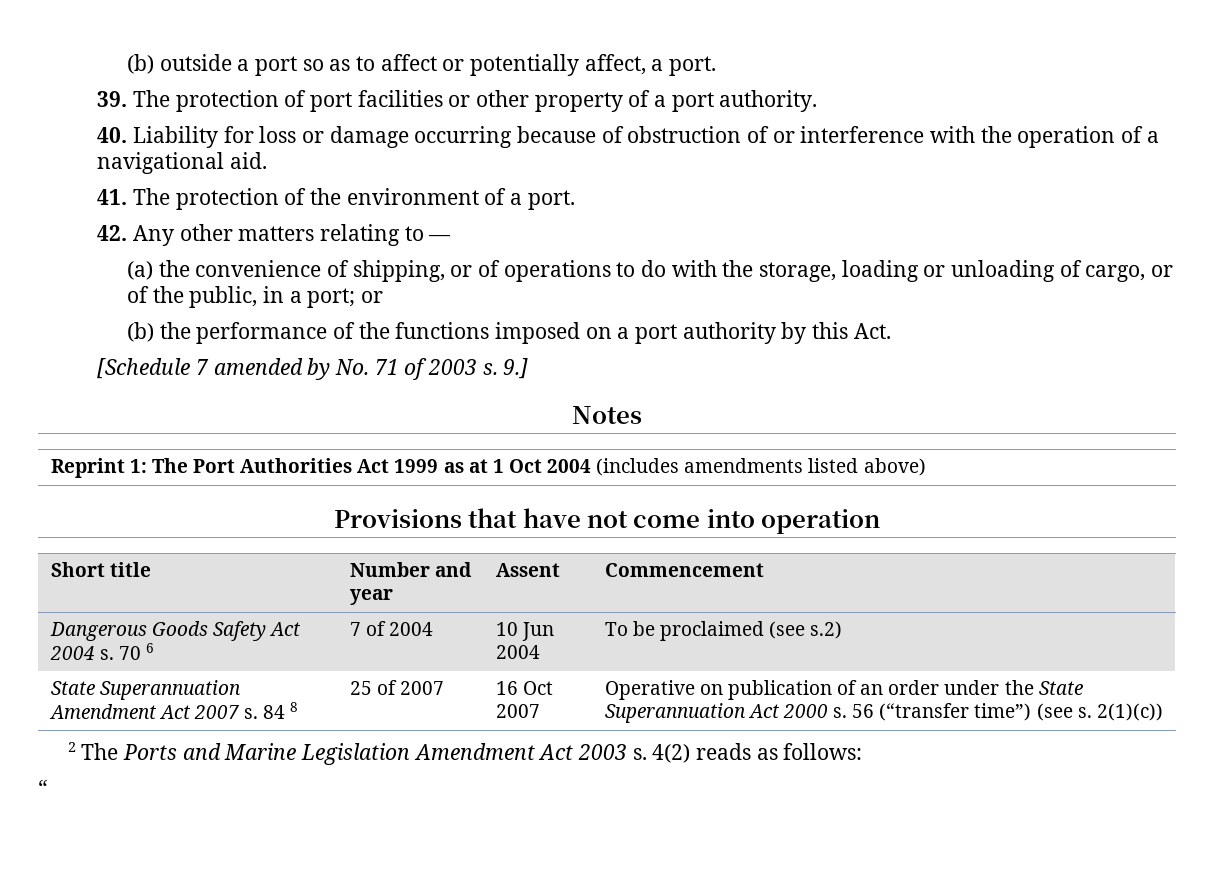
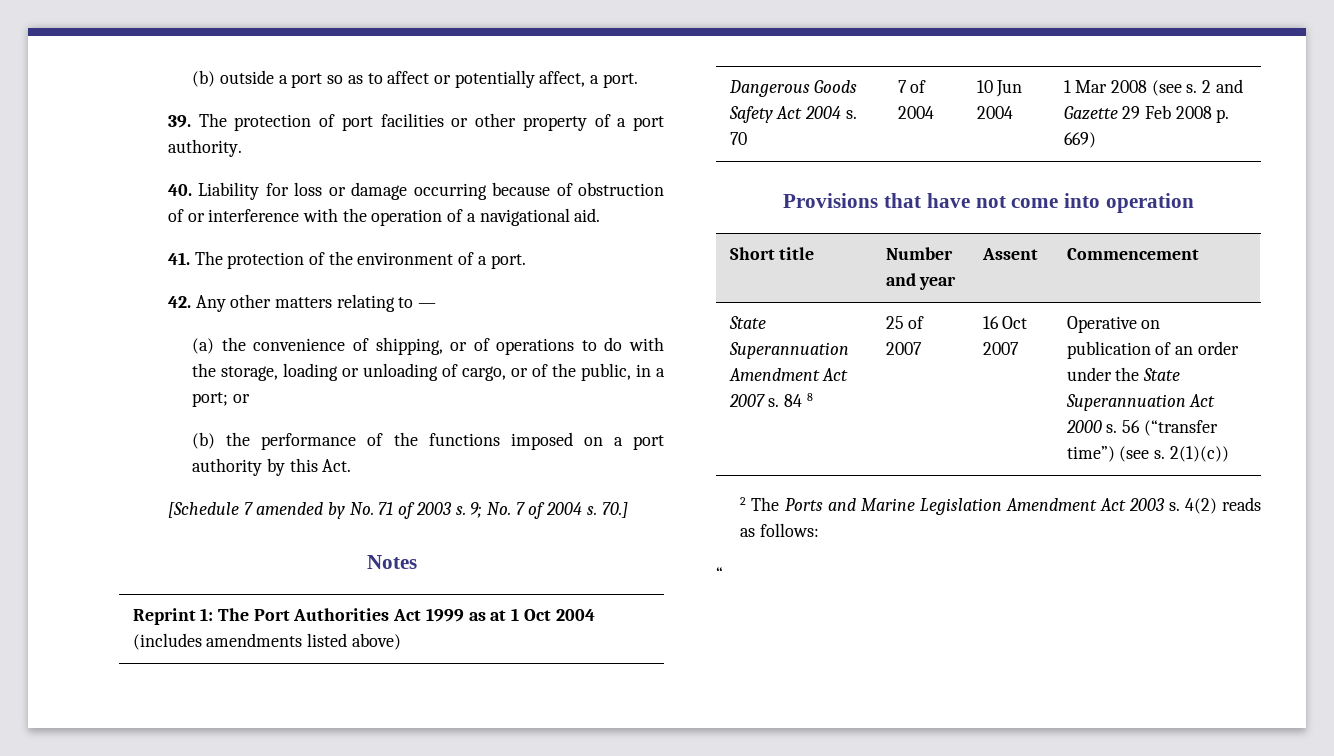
[503,358,529,379] 9.] -> [470,502,628,519] 9; No. 7 of 2004 s. 70.]
(926, 467) none -> [728,80,858,97] [728,106,857,123] [729,132,747,145] [897,80,927,93] [897,106,934,119] [976,80,1023,97] [976,106,1013,119] [1063,79,1243,96] [1063,105,1230,123] [1063,132,1096,148] // Dangerous Goods Safety Act 2004 s. 70 | 7 of 2004 | 10 Jun 2004 | 1 Mar 2008 (see s. 2 and Gazette 29 Feb 2008 p. 669)
[49,621,301,641] [49,643,154,660] [349,621,433,636] [495,622,554,641] [495,645,540,659] [604,621,843,641] // Dangerous Goods Safety Act 2004 s. 70 6 | 7 of 2004 | 10 Jun 2004 | To be proclaimed (see s.2) -> (1199, 254) none

